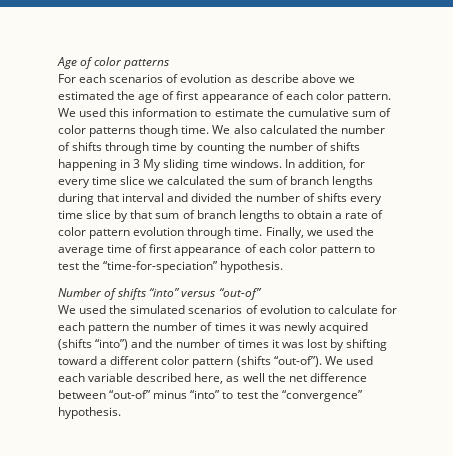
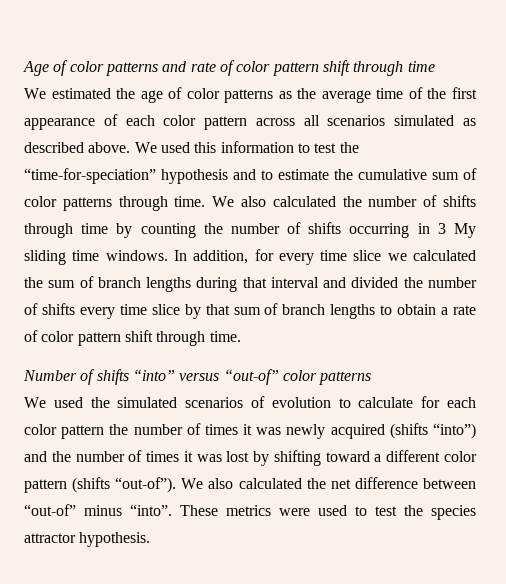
[58,74,355,83] [58,91,391,103] // For each scenarios of evolution as describe above we estimated the age of first appearance of each color pattern. -> [162,60,435,76] [24,87,478,103] [24,114,476,130] [24,142,131,153] and rate of color pattern shift through time // We estimated the age of color patterns as the average time of the first appearance of each color pattern across all scenarios simulated as described above.
(212, 113) none -> [314,142,359,153] [24,168,273,184] test the “time-for-speciation” hypothesis and to
[139,125,179,137] though -> [118,196,168,211] through
[58,159,117,171] happening -> [349,223,410,238] occurring
[133,227,374,239] [58,244,375,256] [58,261,284,273] evolution through time. Finally, we used the average time of first appearance of each color pattern to test the “time-for-speciation” hypothesis. -> [124,330,241,346] shift through time.
(262, 294) none -> [282,370,372,385] color patterns
(85, 326) none -> [24,424,57,435] color
[345,356,373,365] [58,373,265,384] used each variable described here, as well -> [208,478,302,489] also calculated
[190,390,363,402] “into” to test the “convergence” -> [130,504,476,520] [24,533,76,543] “into”. These metrics were used to test the species attractor

